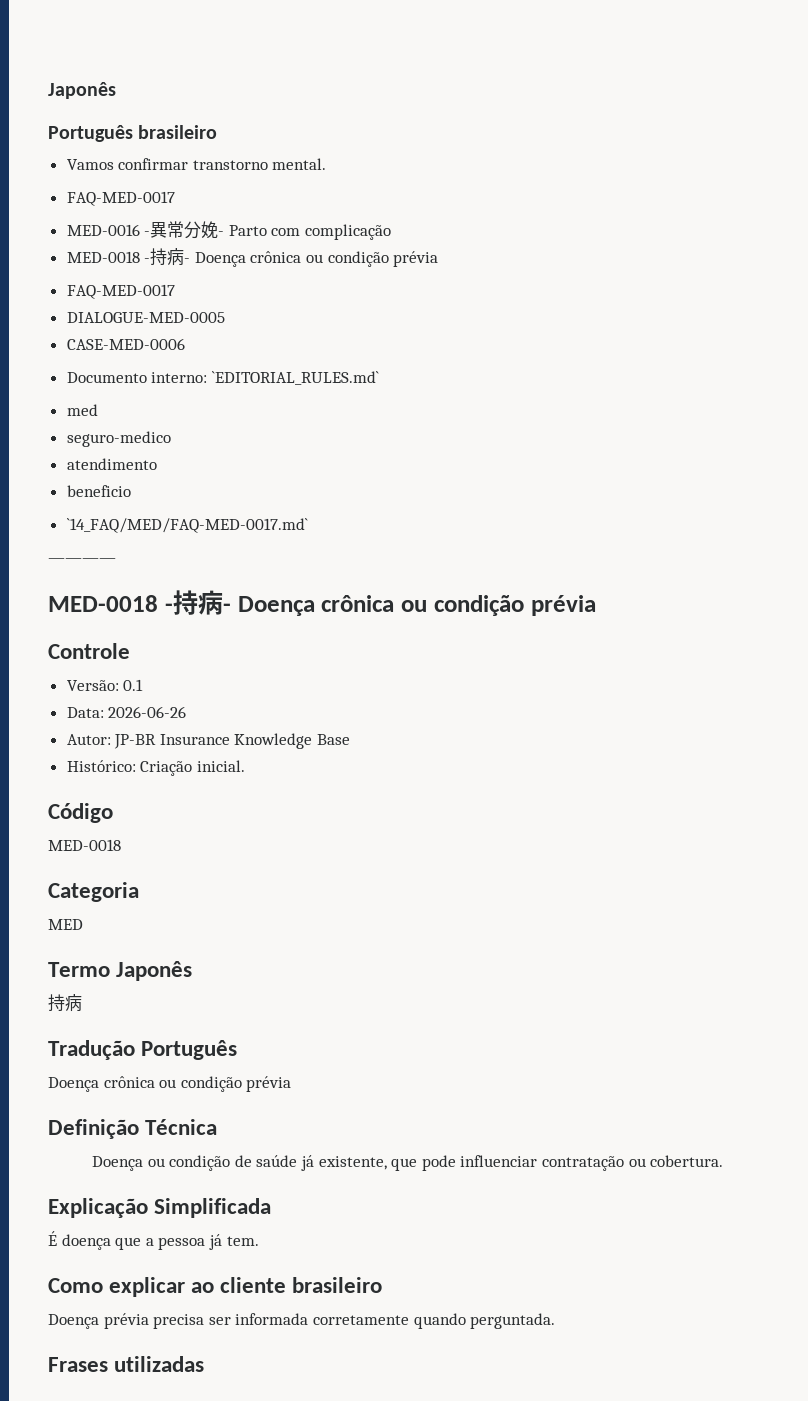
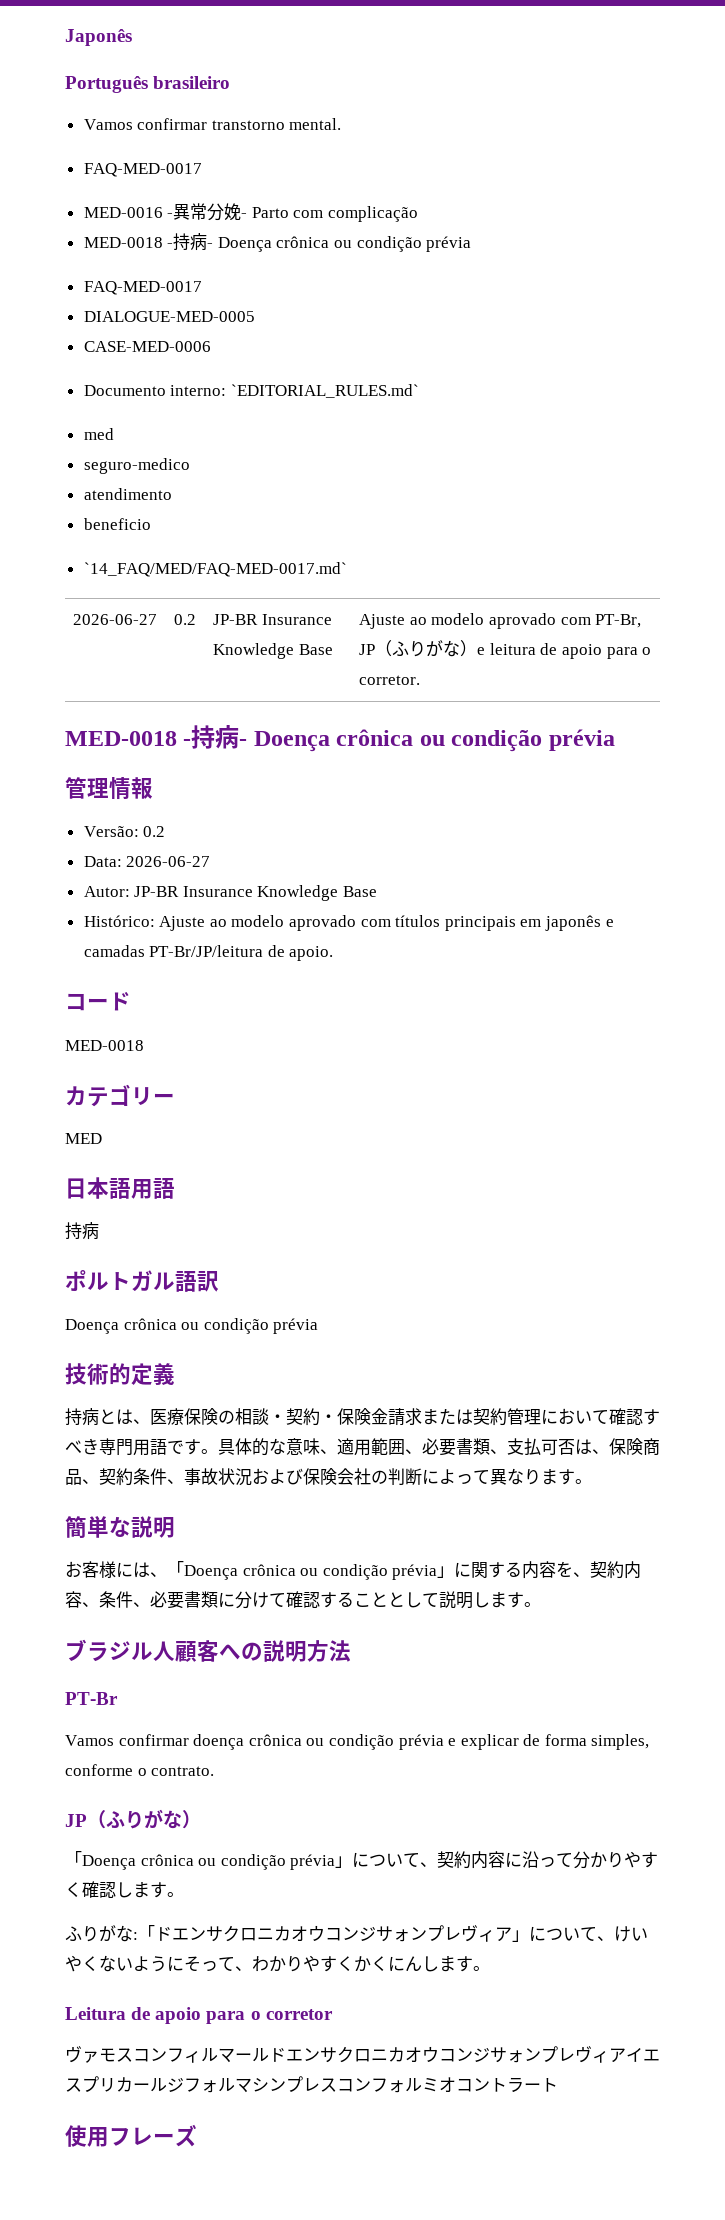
[48,558,116,563] [48,590,596,616] [48,643,130,659] // ———— // MED-0018 -持病- Doença crônica ou condição prévia // Controle -> [73,614,158,625] [174,614,197,625] [213,614,332,625] [213,643,333,659] [359,613,642,629] [359,640,652,659] [359,675,421,685] [65,725,615,752] [65,777,153,800] // 2026-06-27 | 0.2 | JP-BR Insurance Knowledge Base | Ajuste ao modelo aprovado com PT-Br, JP（ふりがな）e leitura de apoio para o corretor. // MED-0018 -持病- Doença crônica ou condição prévia // 管理情報
[123,679,144,691] 0.1 -> [143,826,166,837] 0.2
[108,706,187,718] 2026-06-26 -> [126,856,211,867] 2026-06-27
[140,760,245,776] [48,803,113,823] Criação inicial. // Código -> [159,915,614,931] [83,945,334,961] [65,992,131,1011] Ajuste ao modelo aprovado com títulos principais em japonês e camadas PT-Br/JP/leitura de apoio. // コード
[48,882,139,902] Categoria -> [65,1084,175,1107] カテゴリー
[48,961,193,981] Termo Japonês -> [65,1177,175,1199] 日本語用語
[48,1040,238,1060] [48,1076,292,1092] [48,1119,218,1139] [92,1155,724,1171] [48,1198,272,1218] [48,1231,259,1250] [48,1277,383,1297] [48,1313,556,1329] [48,1356,205,1372] Tradução Português // Doença crônica ou condição prévia // Definição Técnica // Doença ou condição de saúde já existente, que pode influenciar contratação ou cobertura. // Explicação Simplificada // É doença que a pessoa já tem. // Como explicar ao cliente brasileiro // Doença prévia precisa ser informada corretamente quando perguntada. // Frases utilizadas -> [65,1270,219,1292] [65,1318,319,1334] [65,1363,175,1385] [65,1408,660,1426] [65,1438,660,1456] [65,1468,592,1486] [65,1516,175,1539] [65,1561,642,1580] [65,1591,541,1609] [65,1639,351,1662] [65,1692,118,1705] [65,1734,650,1750] [65,1764,215,1776] [65,1809,201,1829] [65,1851,659,1870] [65,1881,184,1898] [65,1925,648,1942] [65,1955,490,1972] [65,2007,333,2024] [65,2046,660,2063] [65,2076,558,2093] [65,2124,197,2147] ポルトガル語訳 // Doença crônica ou condição prévia // 技術的定義 // 持病とは、医療保険の相談・契約・保険金請求または契約管理において確認すべき専門用語です。具体的な意味、適用範囲、必要書類、支払可否は、保険商品、契約条件、事故状況および保険会社の判断によって異なります。 // 簡単な説明 // お客様には、「Doença crônica ou condição prévia」に関する内容を、契約内容、条件、必要書類に分けて確認することとして説明します。 // ブラジル人顧客への説明方法 // PT-Br // Vamos confirmar doença crônica ou condição prévia e explicar de forma simples, conforme o contrato. // JP（ふりがな） // 「Doença crônica ou condição prévia」について、契約内容に沿って分かりやすく確認します。 // ふりがな:「ドエンサクロニカオウコンジサォンプレヴィア」について、けいやくないようにそって、わかりやすくかくにんします。 // Leitura de apoio para o corretor // ヴァモスコンフィルマールドエンサクロニカオウコンジサォンプレヴィアイエスプリカールジフォルマシンプレスコンフォルミオコントラート // 使用フレーズ

